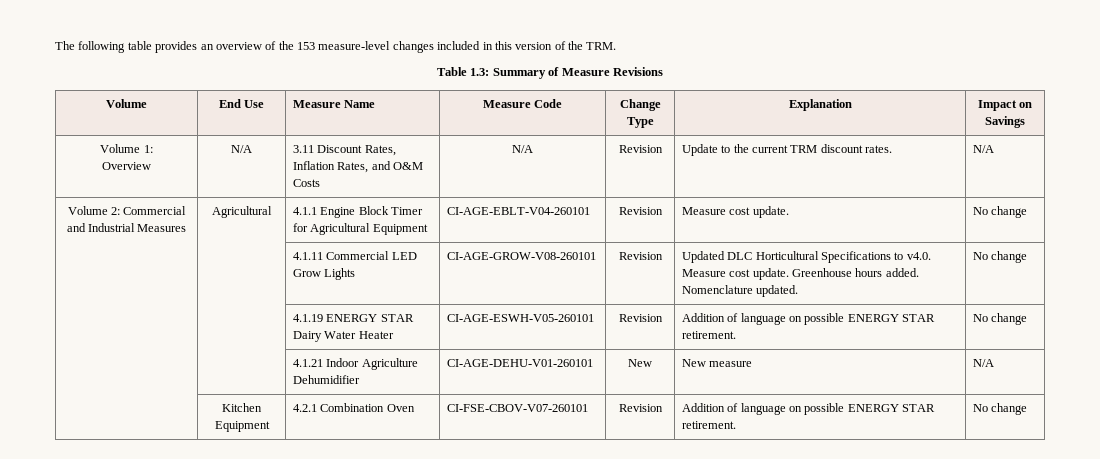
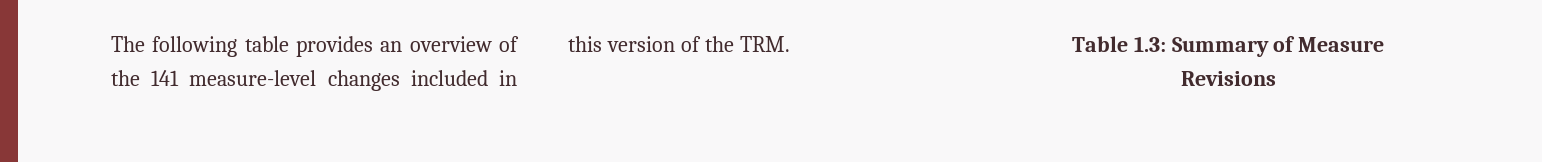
[297,42,315,50] 153 -> [151,70,180,86] 141
[106,99,147,108] [218,99,265,108] [292,100,376,108] [482,99,563,108] [619,99,661,111] [626,117,654,128] [788,99,852,111] [977,100,1033,111] [985,116,1025,128] [100,144,153,153] [102,162,151,170] [231,145,252,153] [292,145,396,156] [292,161,424,173] [292,179,320,187] [512,145,533,153] [618,145,663,153] [681,144,893,156] [972,145,994,153] [67,206,187,215] [66,223,187,232] [212,206,272,218] [292,206,424,218] [292,223,428,235] [446,207,590,215] [618,207,663,215] [681,206,789,218] [972,206,1028,218] [292,251,417,260] [292,268,356,280] [446,252,596,260] [618,252,663,260] [681,251,931,263] [681,268,919,280] [681,285,799,297] [972,251,1028,263] [292,314,414,322] [292,331,394,342] [446,314,594,322] [618,314,663,322] [681,313,936,325] [681,331,736,339] [972,313,1028,325] [292,358,418,370] [292,375,360,384] [446,359,593,367] [628,359,652,367] [681,359,753,367] [972,359,994,367] [222,403,262,412] [214,421,270,432] [292,403,415,412] [446,404,588,412] [618,404,663,412] [681,403,936,415] [681,421,736,429] [972,403,1028,415] // Volume | End Use | Measure Name | Measure Code | Change Type | Explanation | Impact on Savings // Volume 1: // Overview | N/A | 3.11 Discount Rates, Inflation Rates, and O&M Costs | N/A | Revision | Update to the current TRM discount rates. | N/A // Volume 2: Commercial and Industrial Measures | Agricultural | 4.1.1 Engine Block Timer for Agricultural Equipment | CI-AGE-EBLT-V04-260101 | Revision | Measure cost update. | No change // | | 4.1.11 Commercial LED Grow Lights | CI-AGE-GROW-V08-260101 | Revision | Updated DLC Horticultural Specifications to v4.0. Measure cost update. Greenhouse hours added. Nomenclature updated. | No change // | | 4.1.19 ENERGY STAR Dairy Water Heater | CI-AGE-ESWH-V05-260101 | Revision | Addition of language on possible ENERGY STAR retirement. | No change // | | 4.1.21 Indoor Agriculture Dehumidifier | CI-AGE-DEHU-V01-260101 | New | New measure | N/A // | Kitchen Equipment | 4.2.1 Combination Oven | CI-FSE-CBOV-V07-260101 | Revision | Addition of language on possible ENERGY STAR retirement. | No change -> (1276, 78) none

